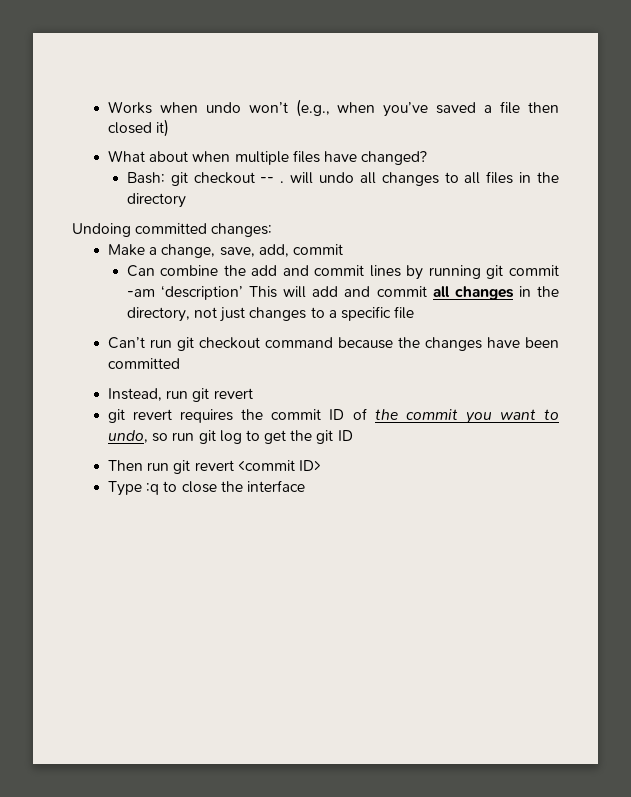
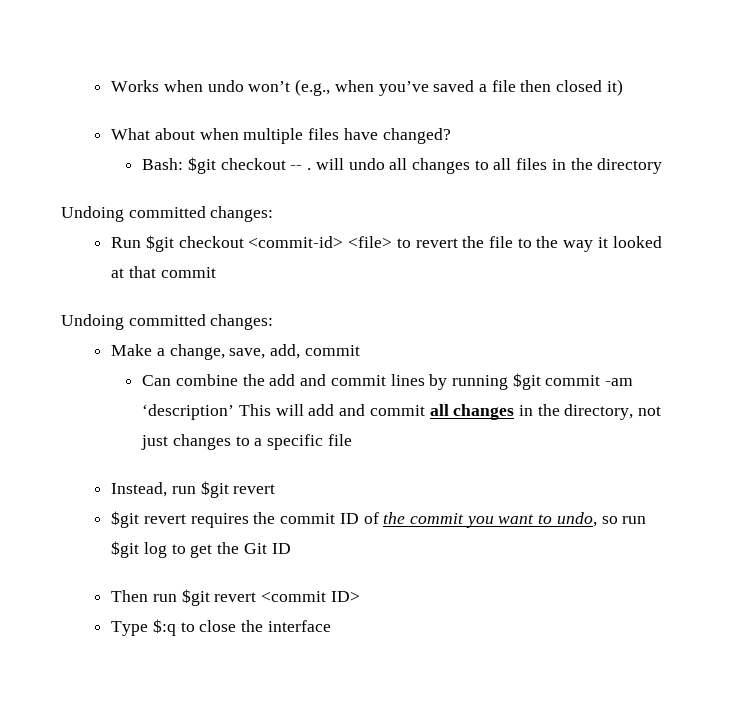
[170,172,188,186] git -> [187,157,216,174] $git
(273, 230) none -> [111,235,662,252] [111,266,216,278] [61,314,274,330] // Run $git checkout <commit-id> <file> to revert the file to the way it looked at that commit // Undoing committed changes:
[486,265,504,279] git -> [512,373,541,390] $git
[107,337,560,351] [107,358,180,369] // Can’t run git checkout command because the changes have been committed -> (352, 440) none
[192,388,210,402] git -> [200,481,229,498] $git
[107,409,125,423] git -> [111,511,140,528] $git
[198,430,216,444] git -> [111,541,140,558] $git
[316,430,334,444] git -> [243,543,267,554] Git
[173,460,191,474] git -> [181,589,210,606] $git
[146,483,160,495] :q -> [152,619,176,636] $:q

